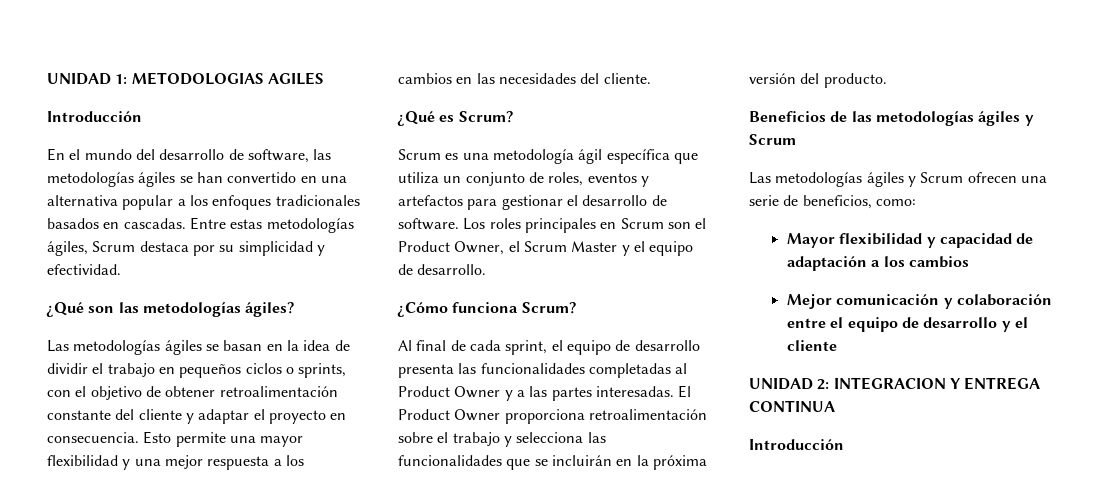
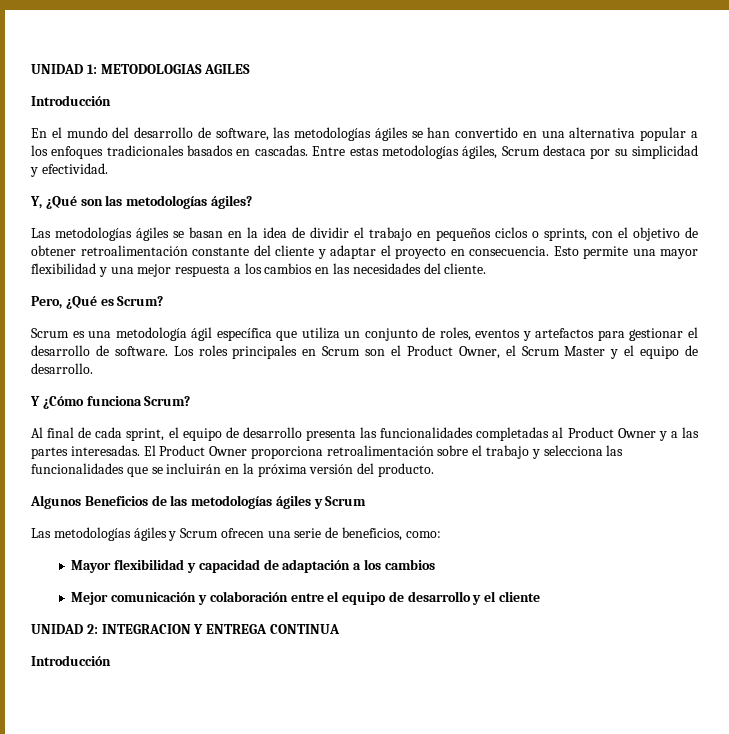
(121, 269) none -> [30,196,42,209] Y,
(651, 78) none -> [31,296,62,309] Pero,
(487, 269) none -> [30,396,40,406] Y
(887, 80) none -> [30,495,81,509] Algunos

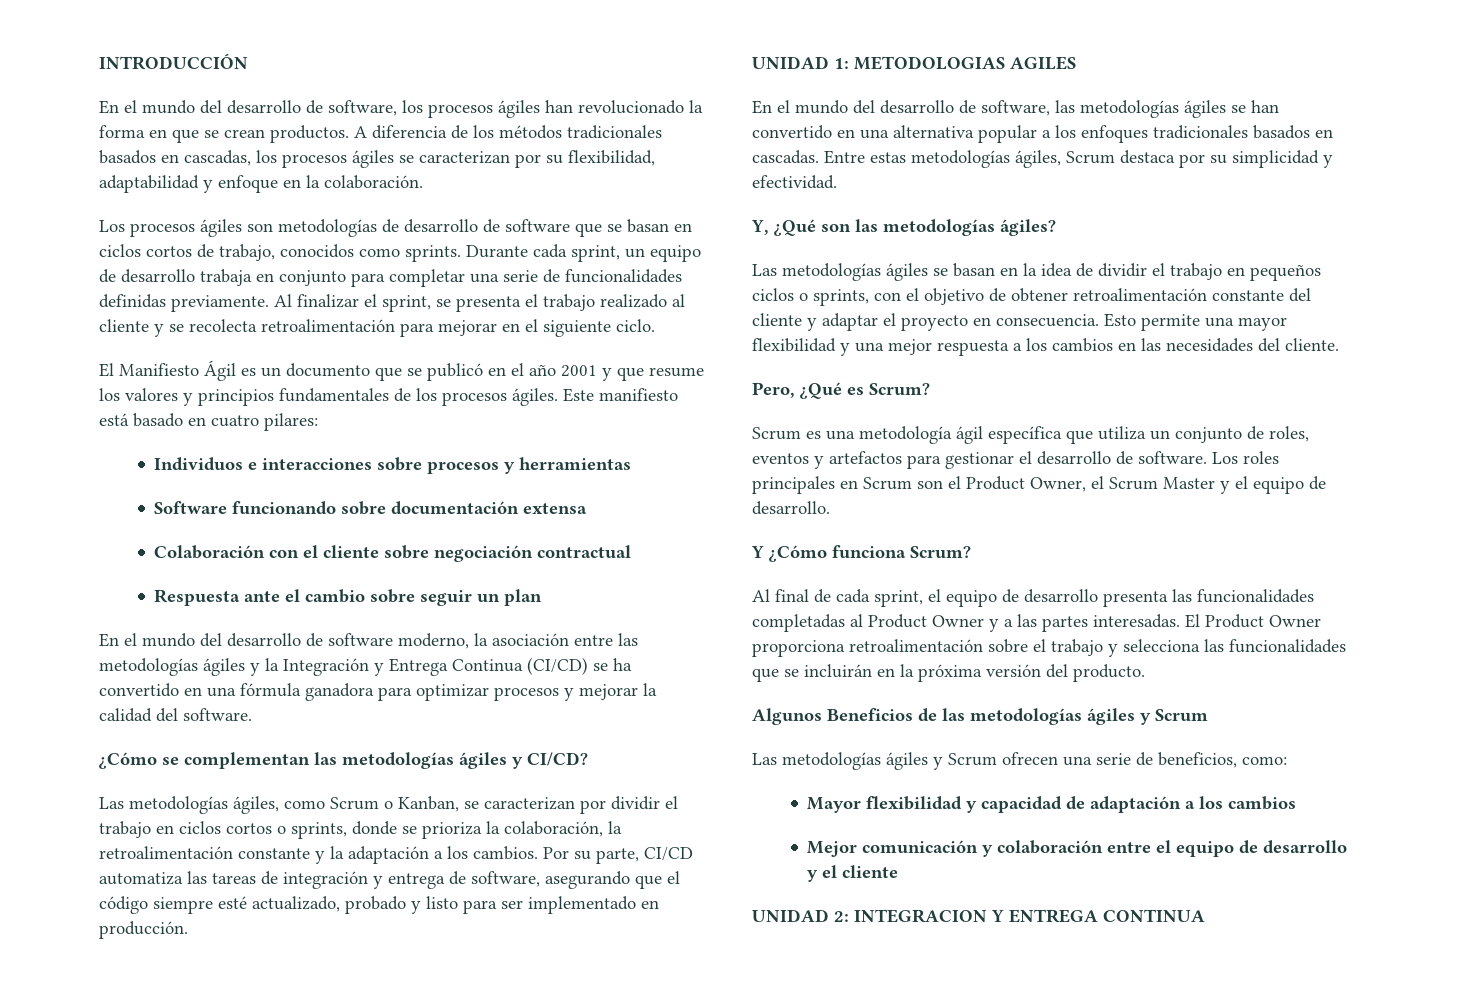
(31, 69) none -> [99,53,248,70] [99,100,703,118] [99,125,662,143] [99,150,655,168] [99,175,423,193] [99,219,692,237] [99,244,701,262] [99,269,682,287] [99,294,685,312] [99,319,655,337] [99,360,704,381] [99,388,678,406] [99,413,318,431] [154,457,632,474] [154,501,588,515] [154,545,632,562] [154,589,543,606] [99,633,638,649] [99,657,632,676] [99,683,657,701] [99,708,252,722] [99,752,588,769] [99,796,678,814] [99,821,622,839] [99,846,693,864] [99,871,680,889] [99,896,659,914] [99,921,188,939] INTRODUCCIÓN // En el mundo del desarrollo de software, los procesos ágiles han revolucionado la forma en que se crean productos. A diferencia de los métodos tradicionales basados en cascadas, los procesos ágiles se caracterizan por su flexibilidad, adaptabilidad y enfoque en la colaboración. // Los procesos ágiles son metodologías de desarrollo de software que se basan en ciclos cortos de trabajo, conocidos como sprints. Durante cada sprint, un equipo de desarrollo trabaja en conjunto para completar una serie de funcionalidades definidas previamente. Al finalizar el sprint, se presenta el trabajo realizado al cliente y se recolecta retroalimentación para mejorar en el siguiente ciclo. // El Manifiesto Ágil es un documento que se publicó en el año 2001 y que resume los valores y principios fundamentales de los procesos ágiles. Este manifiesto está basado en cuatro pilares: // Individuos e interacciones sobre procesos y herramientas // Software funcionando sobre documentación extensa // Colaboración con el cliente sobre negociación contractual // Respuesta ante el cambio sobre seguir un plan // En el mundo del desarrollo de software moderno, la asociación entre las metodologías ágiles y la Integración y Entrega Continua (CI/CD) se ha convertido en una fórmula ganadora para optimizar procesos y mejorar la calidad del software. // ¿Cómo se complementan las metodologías ágiles y CI/CD? // Las metodologías ágiles, como Scrum o Kanban, se caracterizan por dividir el trabajo en ciclos cortos o sprints, donde se prioriza la colaboración, la retroalimentación constante y la adaptación a los cambios. Por su parte, CI/CD automatiza las tareas de integración y entrega de software, asegurando que el código siempre esté actualizado, probado y listo para ser implementado en producción. //
[31,95,111,106] // Introducción -> (1076, 63) none
[31,655,111,666] // Introducción -> (1205, 915) none

